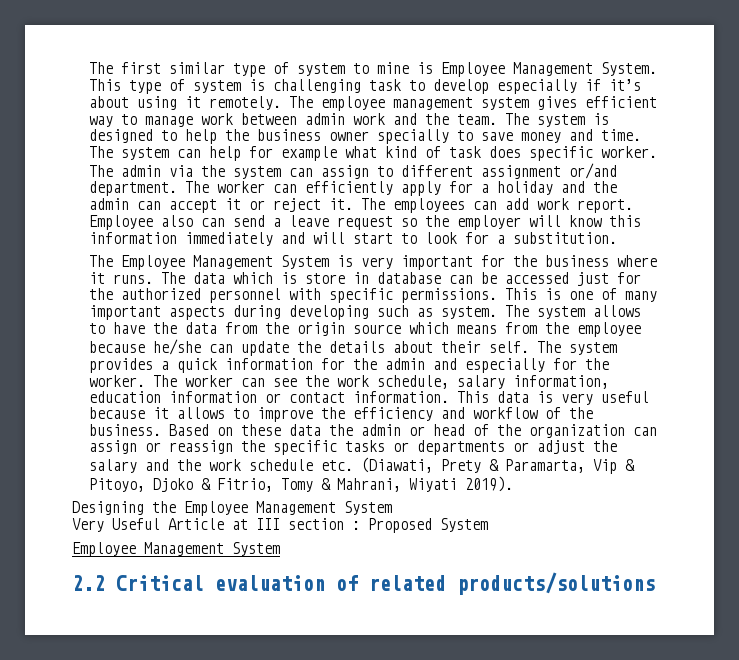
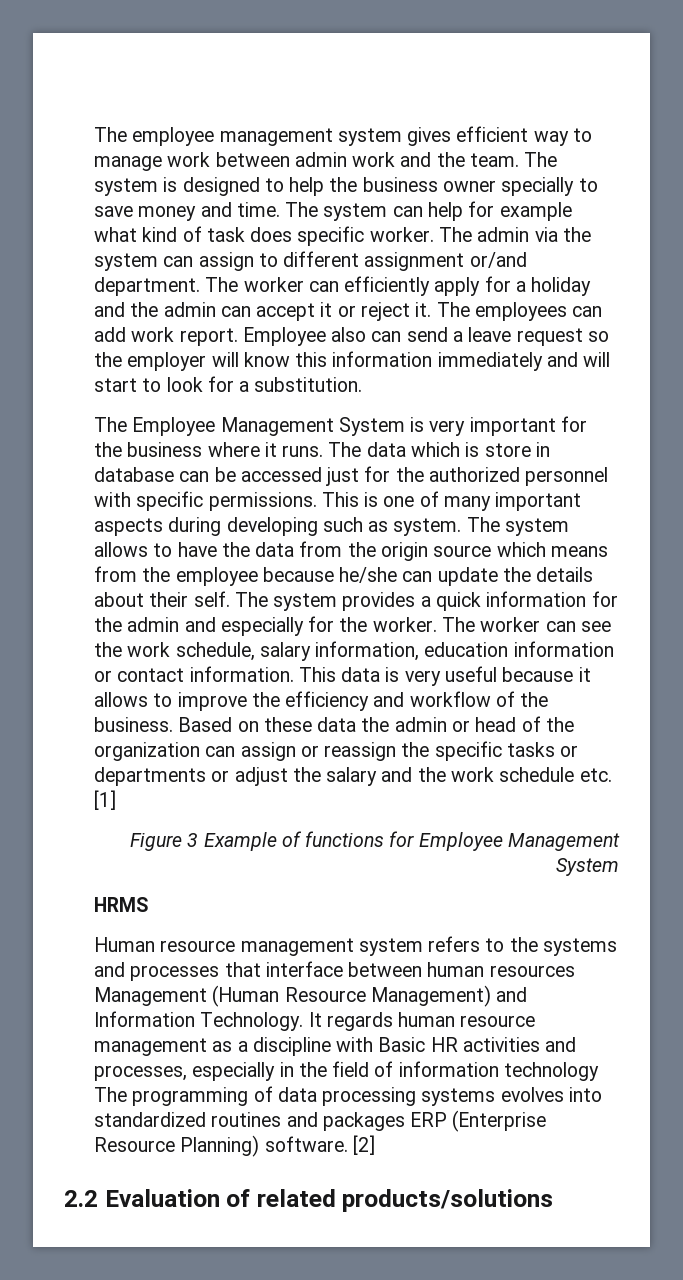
[89,62,658,77] [89,79,642,94] [89,96,314,110] The first similar type of system to mine is Employee Management System. This type of system is challenging task to develop especially if it’s about using it remotely. The -> [94,127,128,142] The
[361,457,636,474] [89,476,514,492] [72,501,392,516] [72,518,488,533] [72,542,280,557] (Diawati, Prety & Paramarta, Vip & Pitoyo, Djoko & Fitrio, Tomy & Mahrani, Wiyati 2019). // Designing the Employee Management System // Very Useful Article at III section : Proposed System // Employee Management System -> [94,790,117,810] [130,831,620,851] [556,858,619,876] [94,897,149,912] [94,936,617,956] [94,961,575,981] [94,985,528,1007] [94,1011,536,1031] [94,1037,577,1056] [94,1061,599,1081] [94,1086,602,1106] [94,1110,547,1132] [94,1135,375,1157] [1] // Figure 3 Example of functions for Employee Management System // HRMS // Human resource management system refers to the systems and processes that interface between human resources Management (Human Resource Management) and Information Technology. It regards human resource management as a discipline with Basic HR activities and processes, especially in the field of information technology The programming of data processing systems evolves into standardized routines and packages ERP (Enterprise Resource Planning) software. [2]
[116,575,325,591] Critical evaluation -> [104,1189,220,1207] Evaluation

